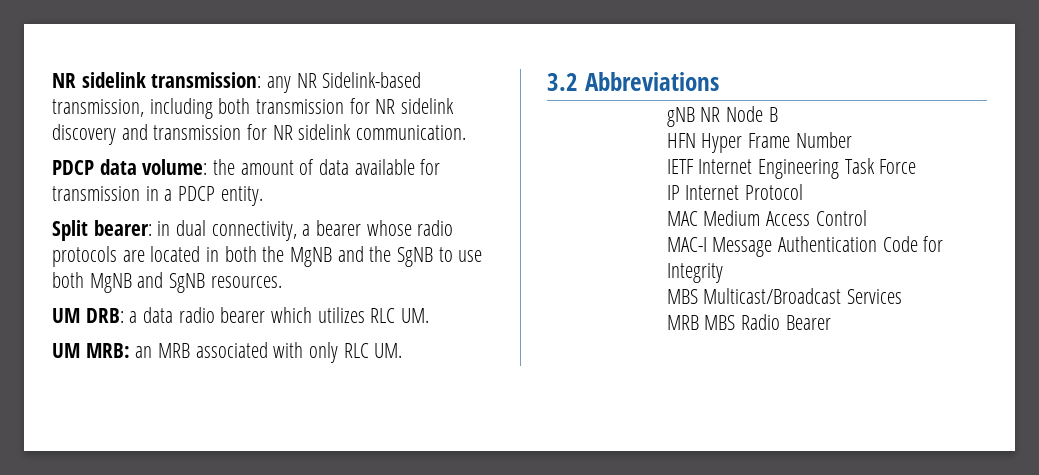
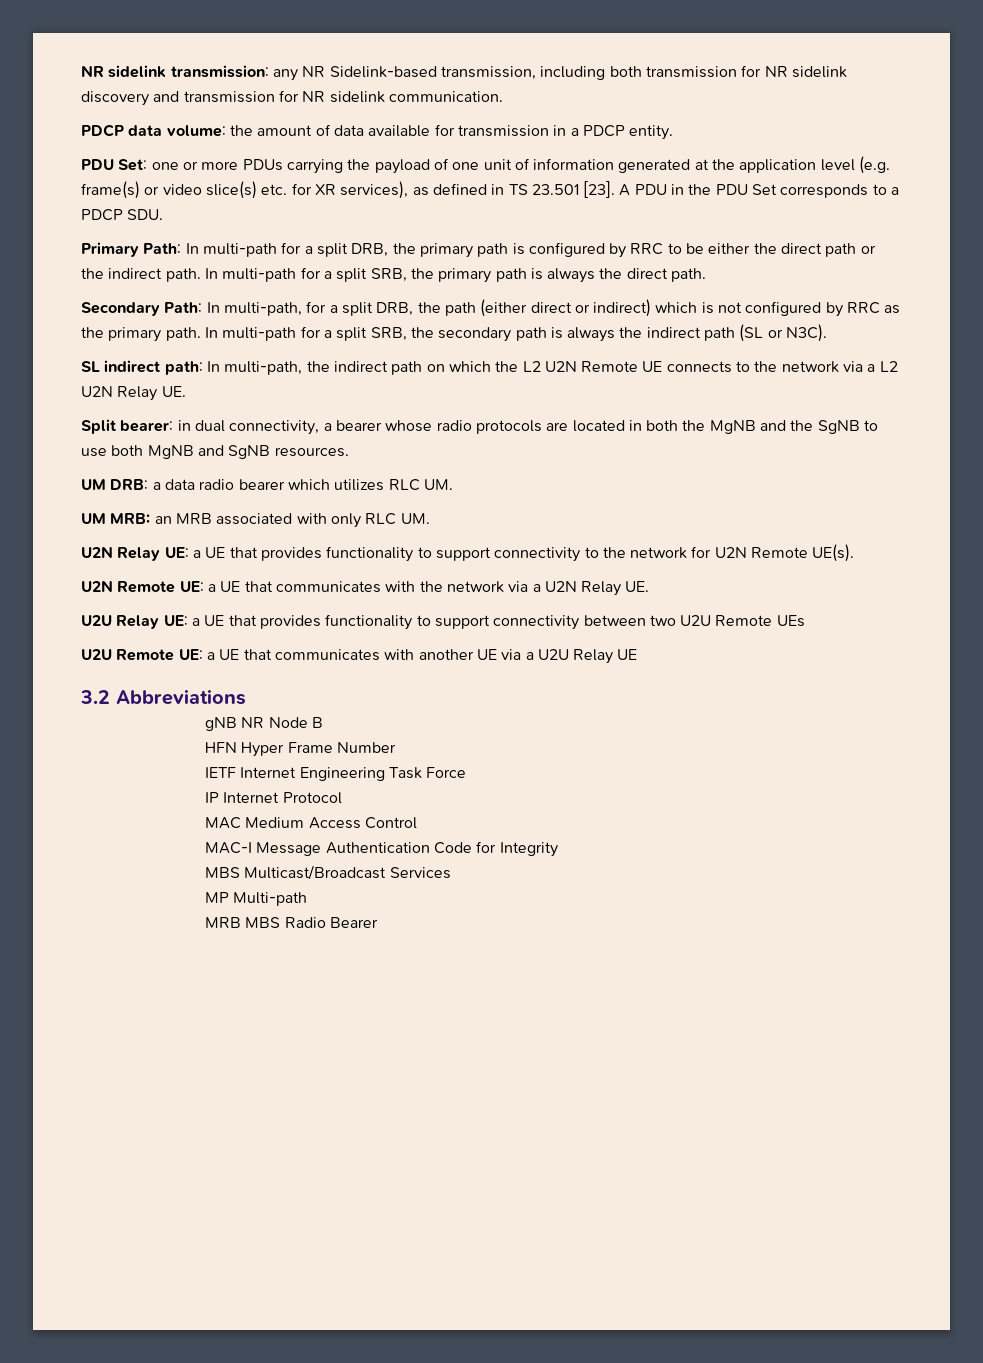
(263, 196) none -> [81,156,891,174] [81,181,900,199] [81,209,164,221] [81,242,876,258] [81,267,707,283] [81,299,901,317] [81,324,828,342] [81,360,898,375] [81,386,186,401] // PDU Set: one or more PDUs carrying the payload of one unit of information generated at the application level (e.g. frame(s) or video slice(s) etc. for XR services), as defined in TS 23.501 [23]. A PDU in the PDU Set corresponds to a PDCP SDU. // Primary Path: In multi-path for a split DRB, the primary path is configured by RRC to be either the direct path or the indirect path. In multi-path for a split SRB, the primary path is always the direct path. // Secondary Path: In multi-path, for a split DRB, the path (either direct or indirect) which is not configured by RRC as the primary path. In multi-path for a split SRB, the secondary path is always the indirect path (SL or N3C). // SL indirect path: In multi-path, the indirect path on which the L2 U2N Remote UE connects to the network via a L2 U2N Relay UE.
(403, 350) none -> [81,544,855,562] [81,580,650,596] [81,614,805,630] [81,649,638,664] // U2N Relay UE: a UE that provides functionality to support connectivity to the network for U2N Remote UE(s). // U2N Remote UE: a UE that communicates with the network via a U2N Relay UE. // U2U Relay UE: a UE that provides functionality to support connectivity between two U2U Remote UEs // U2U Remote UE: a UE that communicates with another UE via a U2U Relay UE
(903, 296) none -> [205,892,308,906] // MP Multi-path

